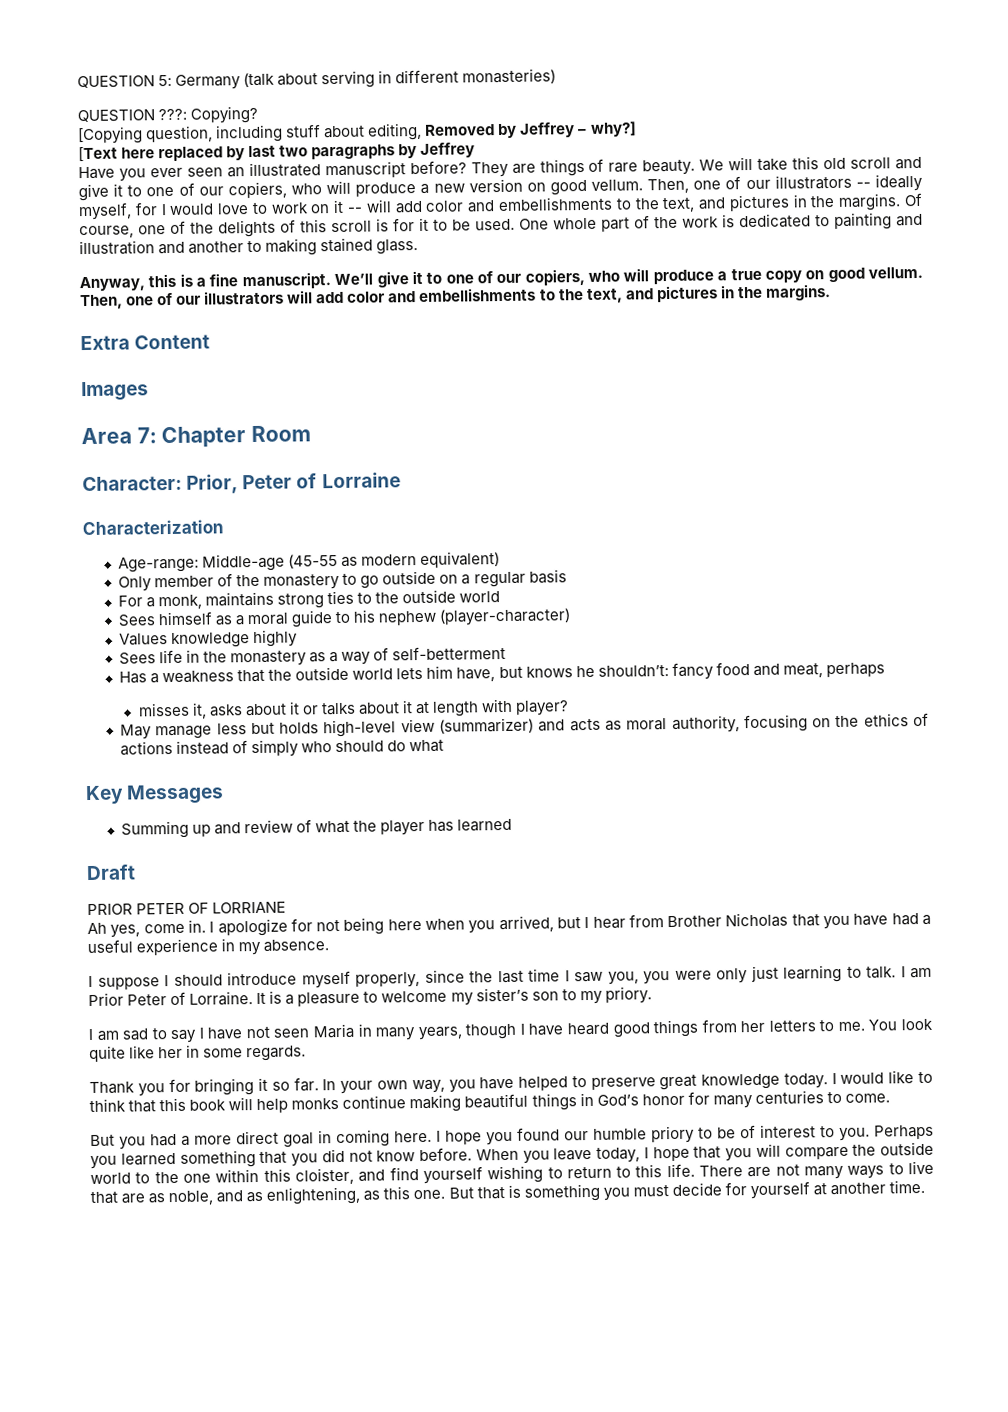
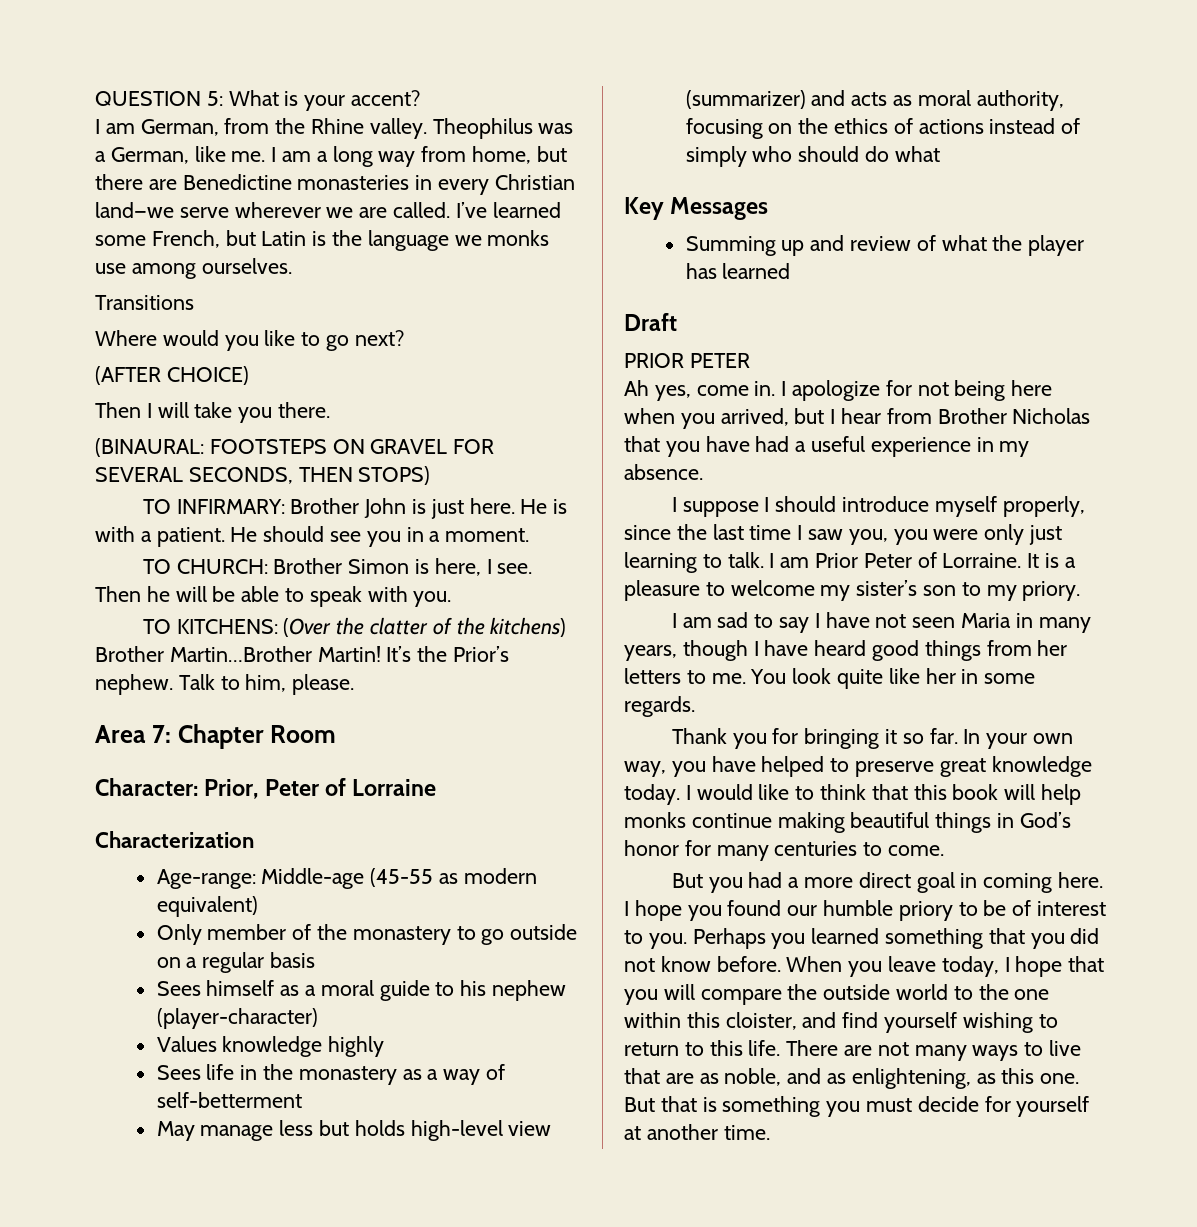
[175,68,557,90] [77,105,259,124] [77,121,637,145] [78,142,476,162] [78,156,923,182] [78,173,923,202] [78,192,923,221] [79,212,923,239] [79,237,419,256] [79,266,924,292] [80,284,831,310] [80,334,211,351] [81,381,149,402] Germany (talk about serving in different monasteries) // QUESTION ???: Copying? // [Copying question, including stuff about editing, Removed by Jeffrey – why?] // [Text here replaced by last two paragraphs by Jeffrey // Have you ever seen an illustrated manuscript before? They are things of rare beauty. We will take this old scroll and give it to one of our copiers, who will produce a new version on good vellum. Then, one of our illustrators -- ideally myself, for I would love to work on it -- will add color and embellishments to the text, and pictures in the margins. Of course, one of the delights of this scroll is for it to be used. One whole part of the work is dedicated to painting and illustration and another to making stained glass. // Anyway, this is a fine manuscript. We’ll give it to one of our copiers, who will produce a true copy on good vellum. Then, one of our illustrators will add color and embellishments to the text, and pictures in the margins. // Extra Content // Images -> [228,90,421,111] [95,118,574,139] [95,146,567,167] [95,174,575,195] [95,202,561,218] [95,230,550,251] [95,258,292,279] [95,295,194,310] [95,330,404,351] [95,366,249,385] [95,402,331,423] [95,438,495,457] [95,466,431,485] [142,498,568,519] [95,526,530,547] [142,558,533,576] [95,586,452,607] [142,617,567,637] [95,646,510,662] [95,674,355,695] What is your accent? // I am German, from the Rhine valley. Theophilus was a German, like me. I am a long way from home, but there are Benedictine monasteries in every Christian land—we serve wherever we are called. I’ve learned some French, but Latin is the language we monks use among ourselves. // Transitions // Where would you like to go next? // (AFTER CHOICE) // Then I will take you there. // (BINAURAL: FOOTSTEPS ON GRAVEL FOR SEVERAL SECONDS, THEN STOPS) // TO INFIRMARY: Brother John is just here. He is with a patient. He should see you in a moment. // TO CHURCH: Brother Simon is here, I see. Then he will be able to speak with you. // TO KITCHENS: (Over the clatter of the kitchens) Brother Martin…Brother Martin! It’s the Prior’s nephew. Talk to him, please.
[118,589,501,610] // For a monk, maintains strong ties to the outside world -> (315, 960) none
[119,662,885,684] [137,698,570,719] // Has a weakness that the outside world lets him have, but knows he shouldn’t: fancy food and meat, perhaps // misses it, asks about it or talks about it at length with player? -> (302, 1100) none
[188,901,287,914] OF LORRIANE -> (750, 360) none

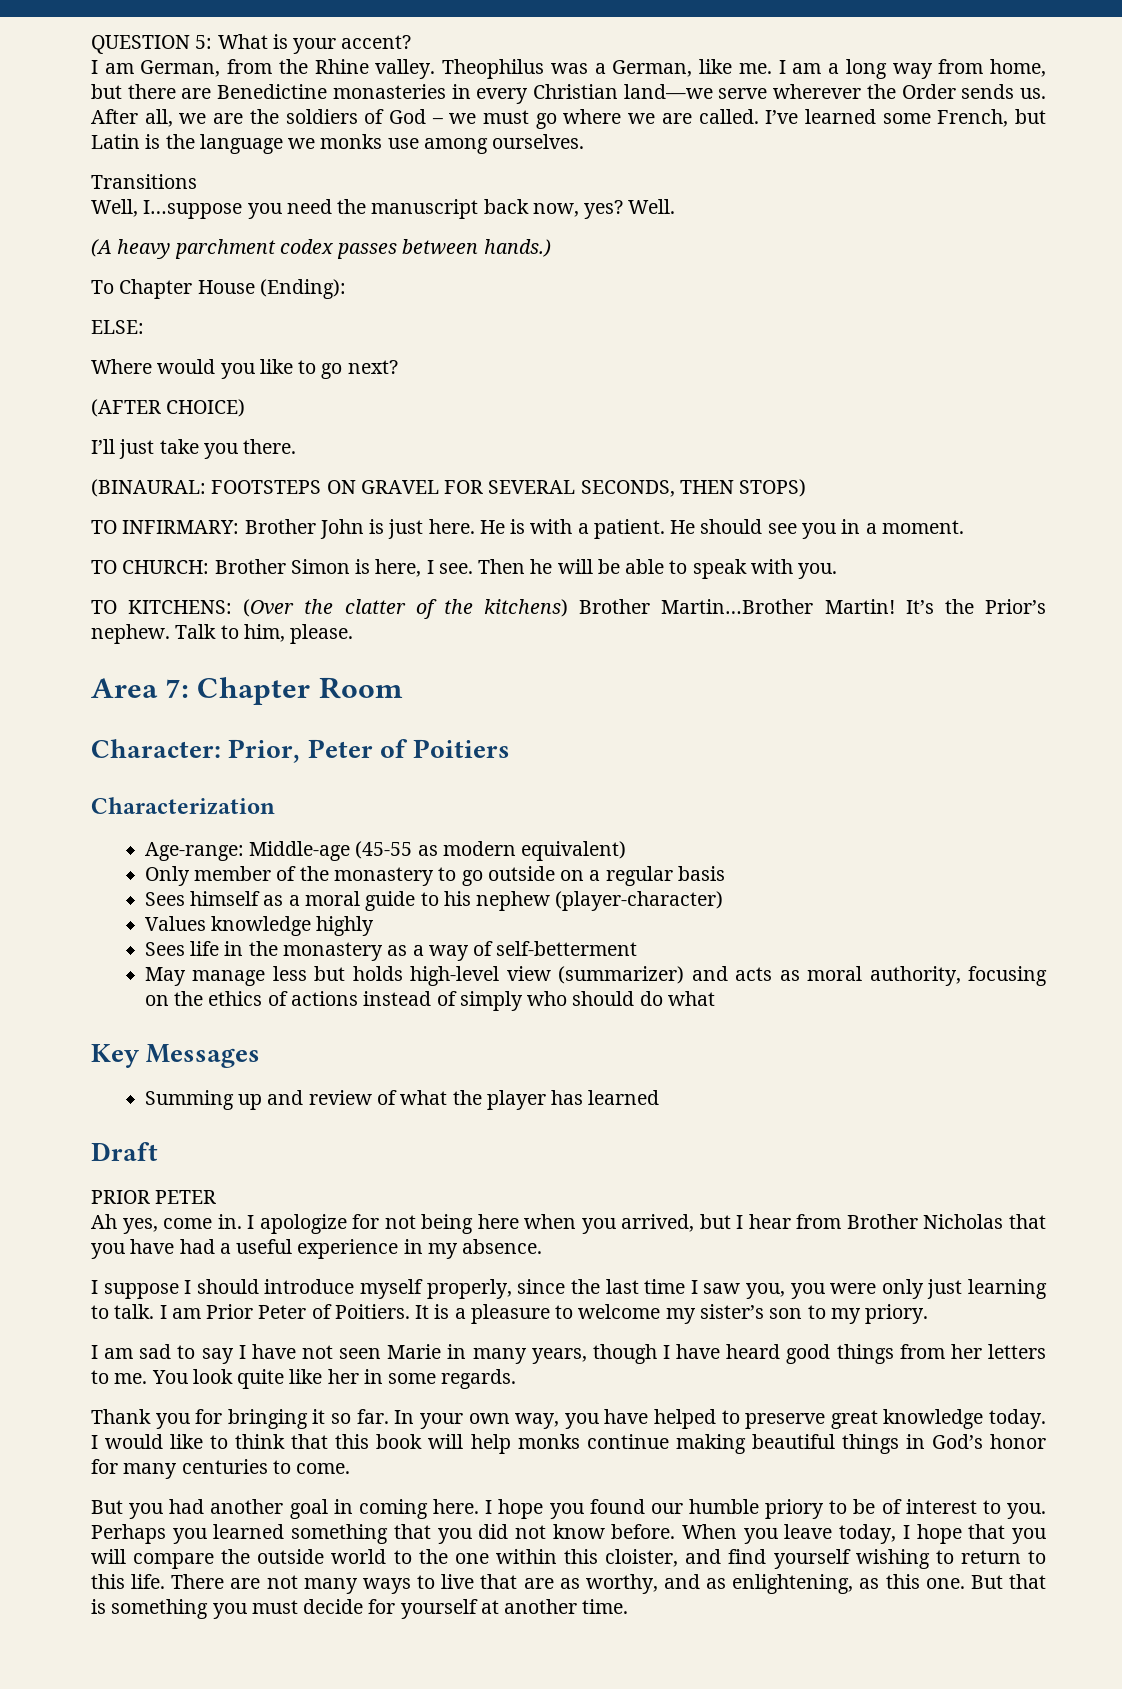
(321, 210) none -> [866,84,1046,99] [91,109,622,129] the Order sends us. After all, we are the soldiers of God – we must go where
(194, 302) none -> [91,199,676,219] [91,239,551,259] [91,279,346,299] [91,320,144,334] // Well, I…suppose you need the manuscript back now, yes? Well. // (A heavy parchment codex passes between hands.) // To Chapter House (Ending): // ELSE:
[95,402,189,418] Then I will -> [91,439,155,459] I’ll just
[352,779,437,796] Lorraine -> [413,739,511,758] Poitiers
[942,553,1022,568] Lorraine. -> [334,1304,410,1319] Poitiers.
[960,613,1011,628] Maria -> [387,1344,442,1359] Marie
[788,872,911,888] a more direct -> [210,1499,284,1514] another
[724,1068,782,1086] noble, -> [585,1574,658,1594] worthy,

